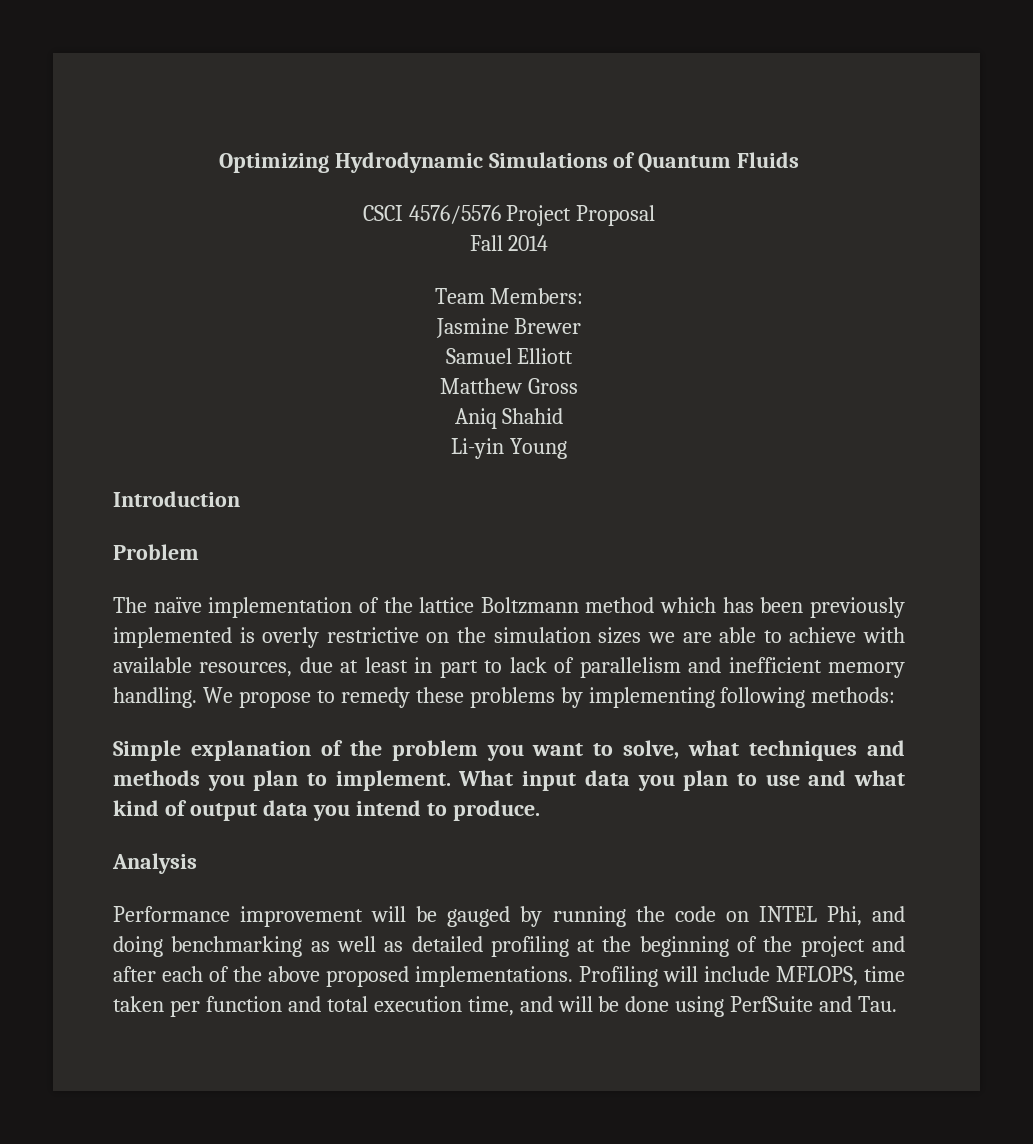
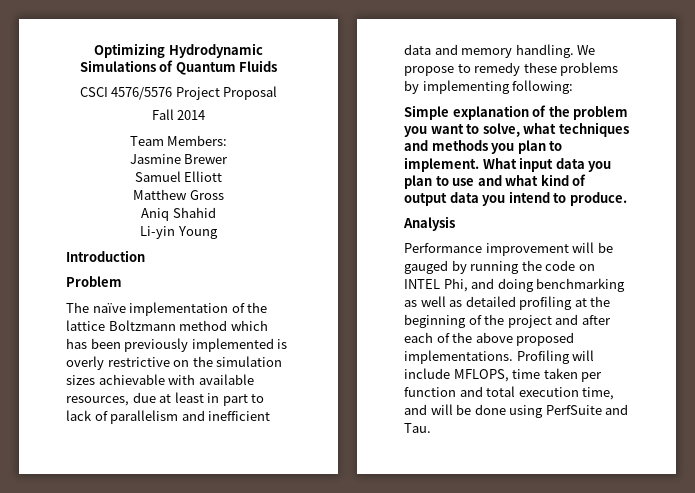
[647,627,857,643] we are able to achieve -> [98,374,165,385] achievable
(822, 665) none -> [404,44,458,55] data and
[720,687,896,708] following methods: -> [512,80,574,94] following:

